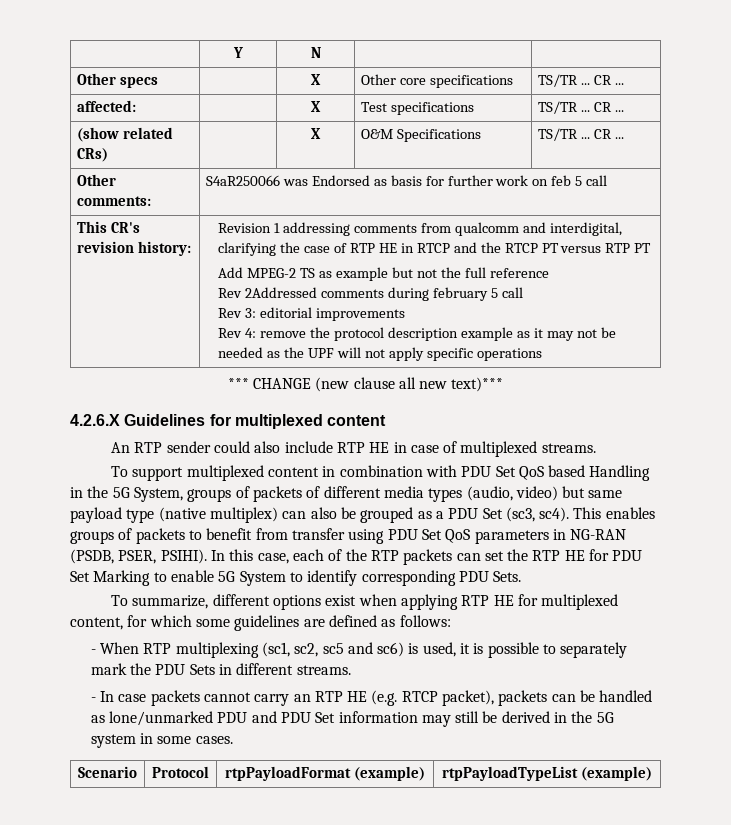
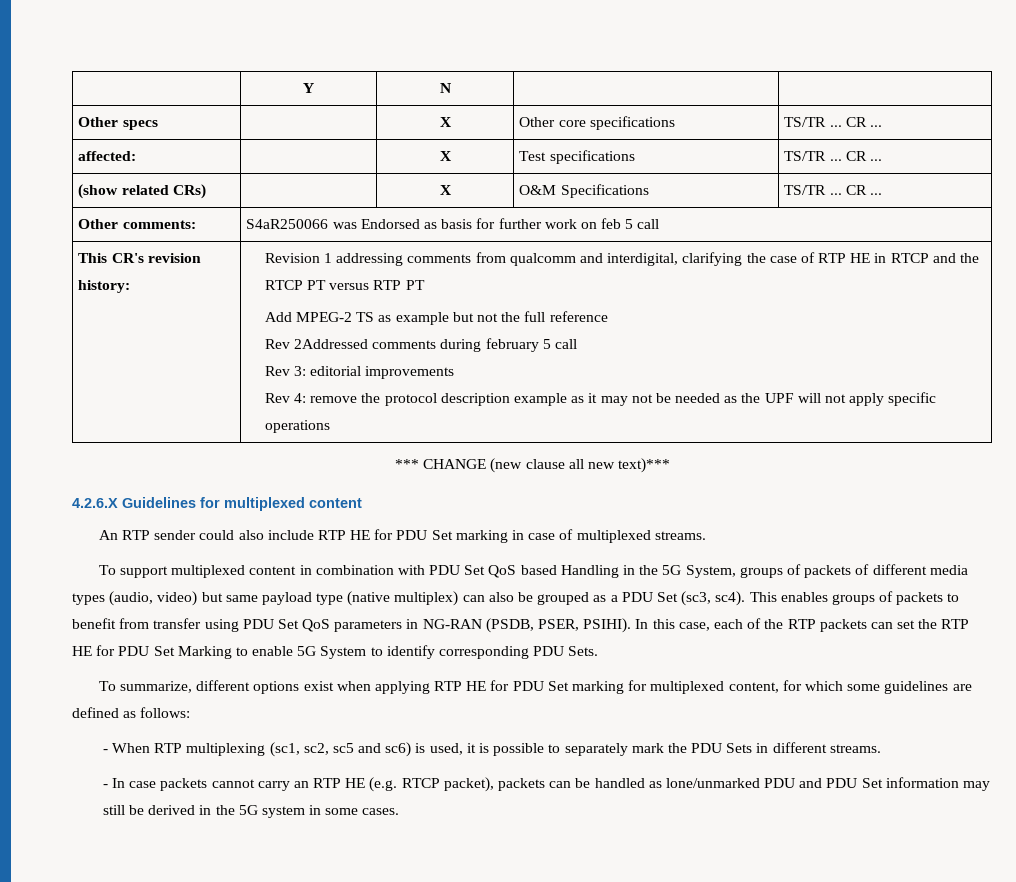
(390, 447) none -> [374,529,508,543] for PDU Set marking
(538, 600) none -> [512,680,648,694] PDU Set marking for
[78,766,137,778] [152,766,209,778] [225,766,425,781] [442,766,652,781] // Scenario | Protocol | rtpPayloadFormat (example) | rtpPayloadTypeList (example) -> (400, 811) none

